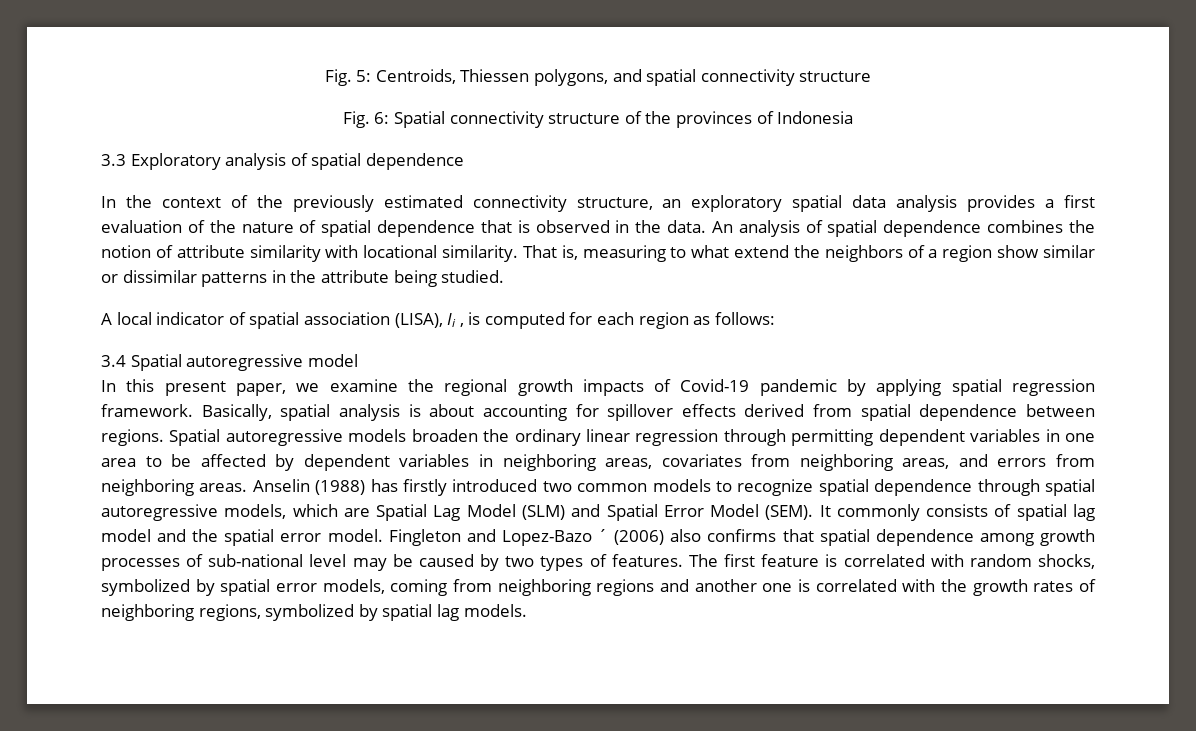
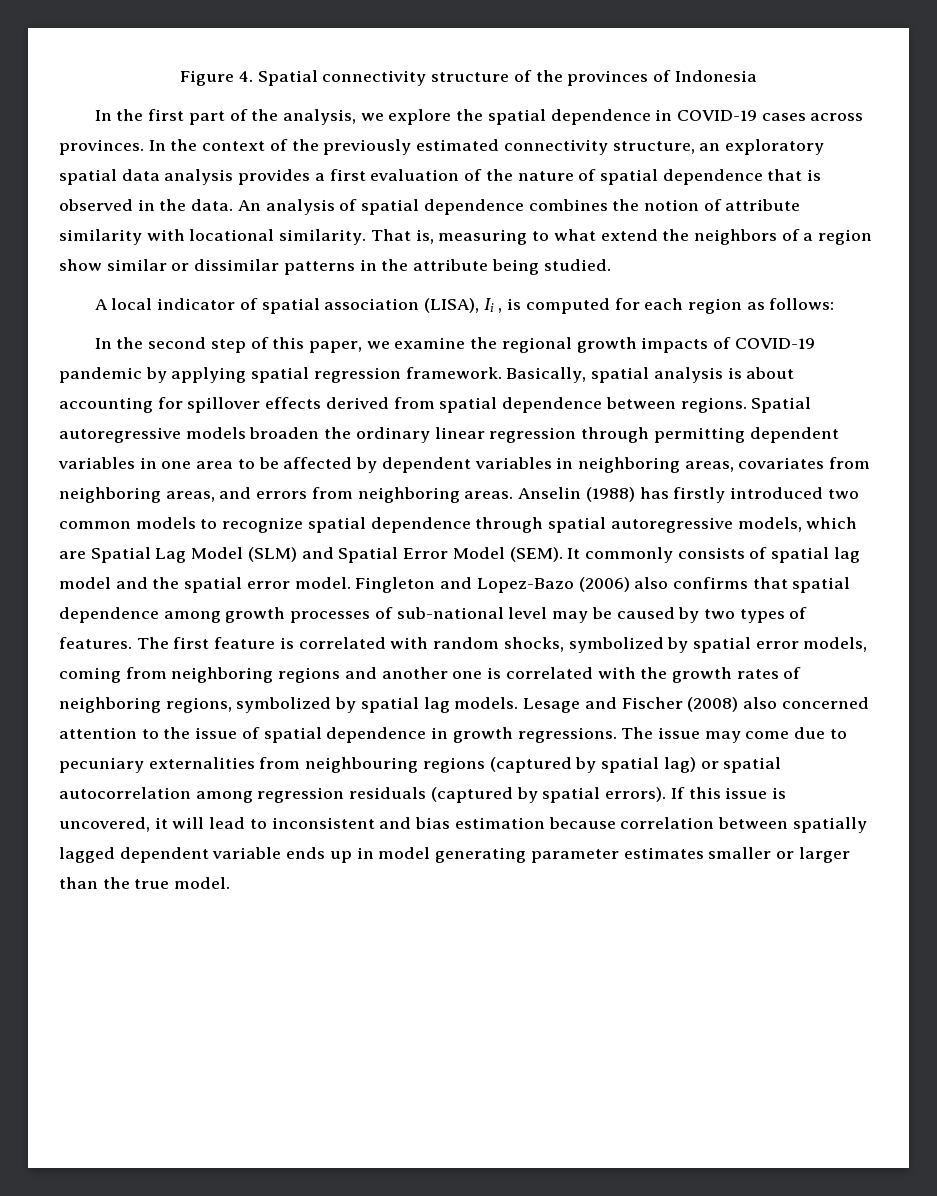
[324,69,872,86] [342,111,390,128] Fig. 5: Centroids, Thiessen polygons, and spatial connectivity structure // Fig. 6: -> [180,70,253,86] Figure 4.
[101,153,464,170] 3.3 Exploratory analysis of spatial dependence // -> [94,109,864,125] [59,139,144,155] In the first part of the analysis, we explore the spatial dependence in COVID-19 cases across provinces.
[101,354,358,371] [101,379,226,396] 3.4 Spatial autoregressive model // In this present -> [94,337,305,353] In the second step of this
[680,379,750,392] Covid-19 -> [734,338,815,349] COVID-19
[598,529,609,542] ´ -> (574, 585) none
(527, 610) none -> [523,697,869,713] [59,727,847,743] [59,757,782,773] [59,787,786,803] [59,817,867,833] [59,847,850,863] [59,877,231,889] Lesage and Fischer (2008) also concerned attention to the issue of spatial dependence in growth regressions. The issue may come due to pecuniary externalities from neighbouring regions (captured by spatial lag) or spatial autocorrelation among regression residuals (captured by spatial errors). If this issue is uncovered, it will lead to inconsistent and bias estimation because correlation between spatially lagged dependent variable ends up in model generating parameter estimates smaller or larger than the true model.

